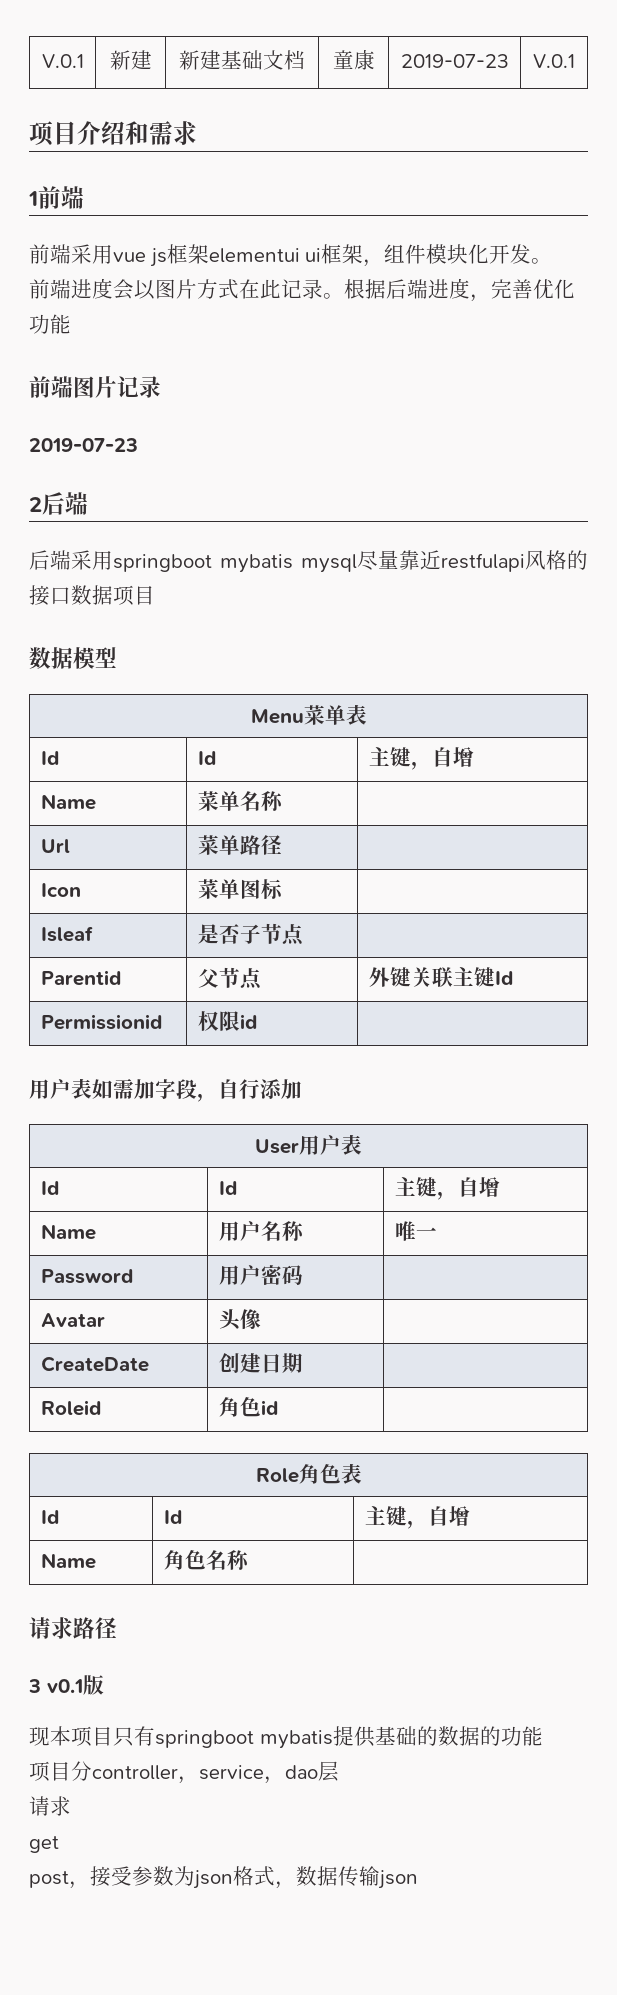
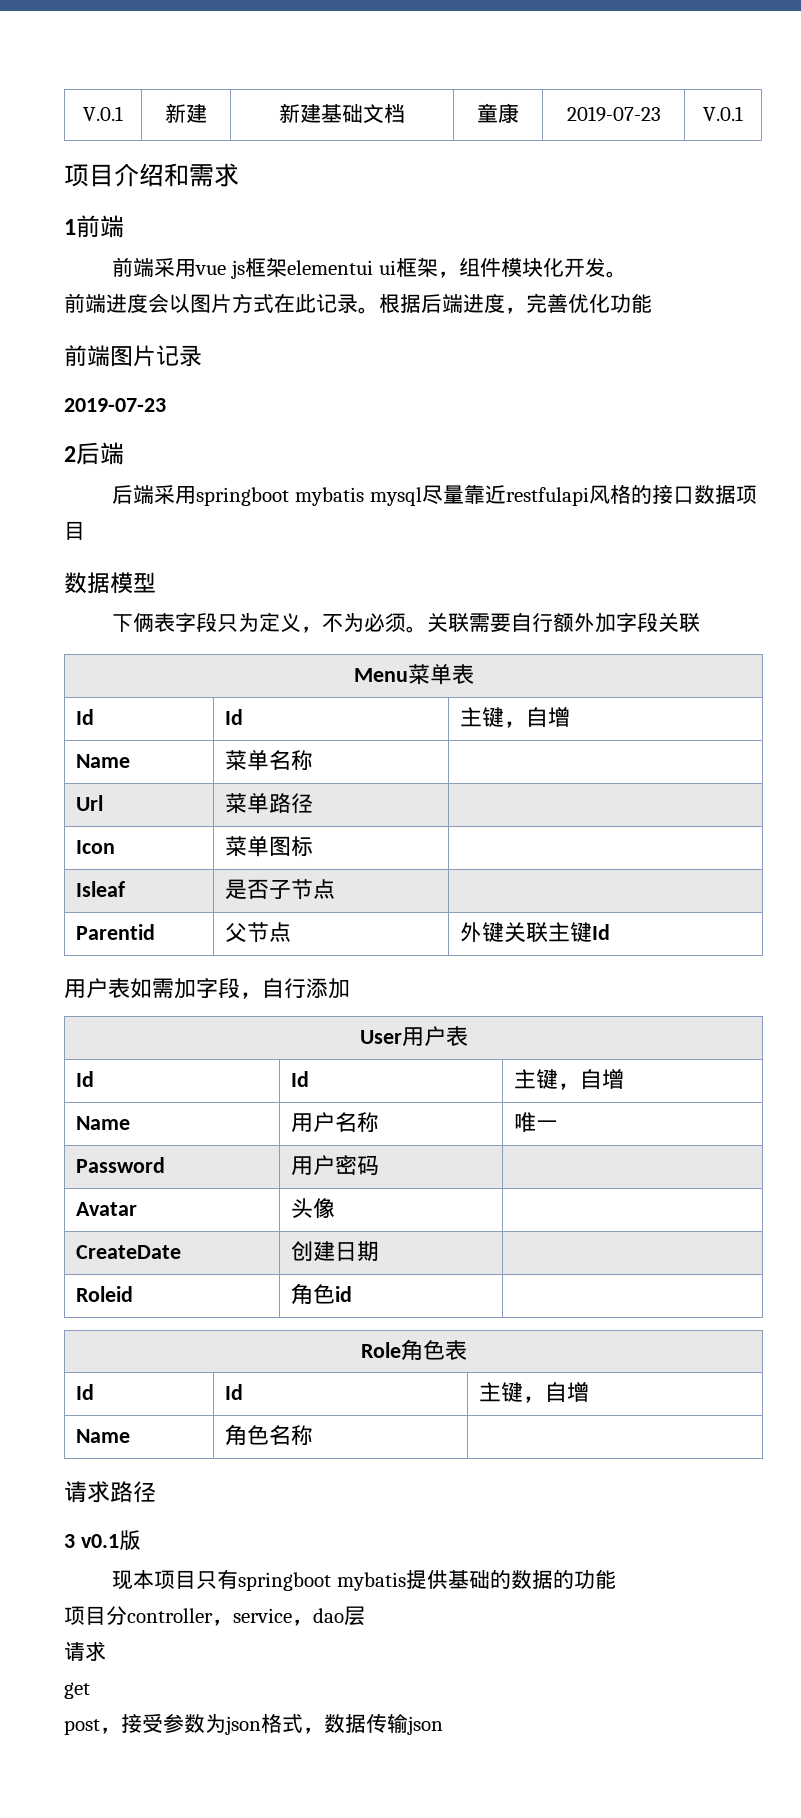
(117, 657) none -> [112,612,701,633] // 下俩表字段只为定义，不为必须。关联需要自行额外加字段关联
[40,1014,162,1030] [197,1011,257,1031] // Permissionid | 权限id | -> (611, 932) none

